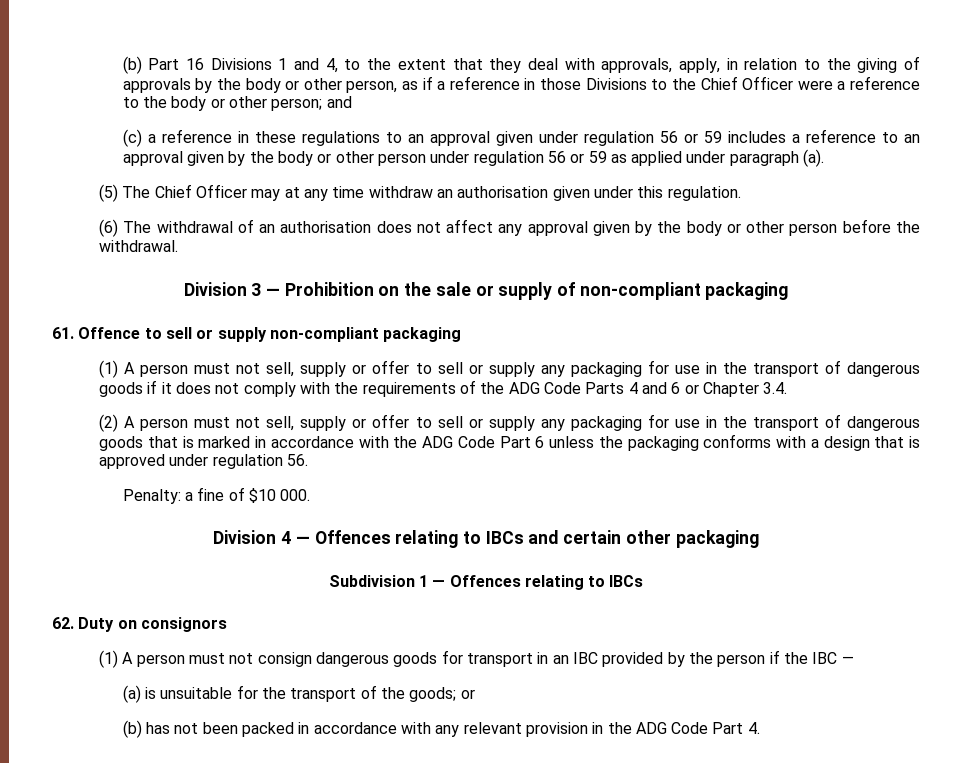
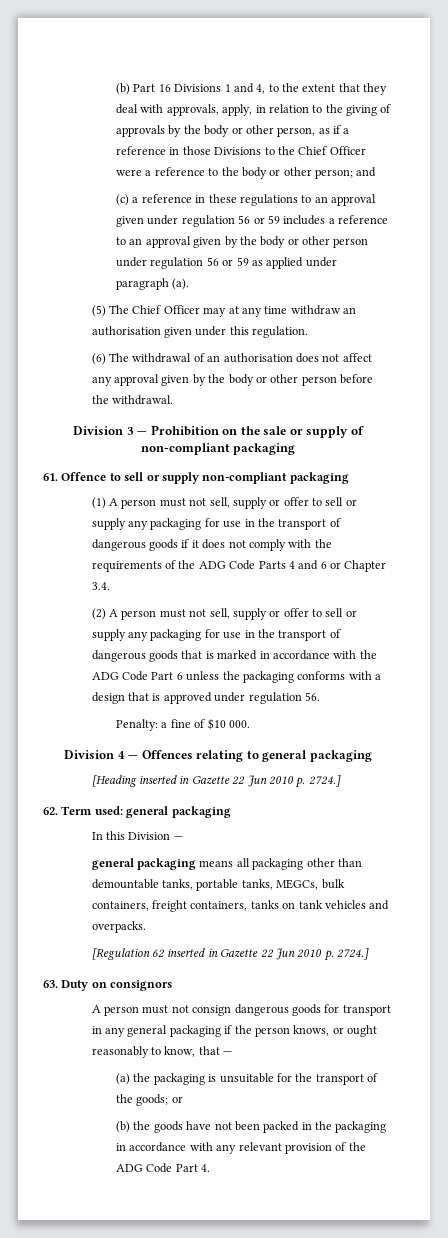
[485,530,759,548] [328,575,644,590] [52,617,74,629] IBCs and certain other packaging // Subdivision 1 — Offences relating to IBCs // 62. -> [262,750,372,762] [91,775,341,788] [43,806,231,818] [91,831,183,840] [91,858,362,870] [91,879,345,891] [91,900,390,912] [91,921,146,933] [91,948,370,961] [43,980,58,988] general packaging // [Heading inserted in Gazette 22 Jun 2010 p. 2724.] // 62. Term used: general packaging // In this Division — // general packaging means all packaging other than demountable tanks, portable tanks, MEGCs, bulk containers, freight containers, tanks on tank vehicles and overpacks. // [Regulation 62 inserted in Gazette 22 Jun 2010 p. 2724.] // 63.
[99,650,119,668] (1) -> (173, 985) none
[552,650,838,667] an IBC provided by the person if the IBC -> [105,1025,378,1037] [91,1046,220,1058] any general packaging if the person knows, or ought reasonably to know, that
(141, 694) none -> [133,1073,205,1085] the packaging
[145,722,170,734] has -> [133,1121,212,1133] the goods have
(310, 728) none -> [315,1121,387,1133] [116,1143,127,1151] the packaging in
[592,722,604,734] in -> [335,1142,347,1151] of

